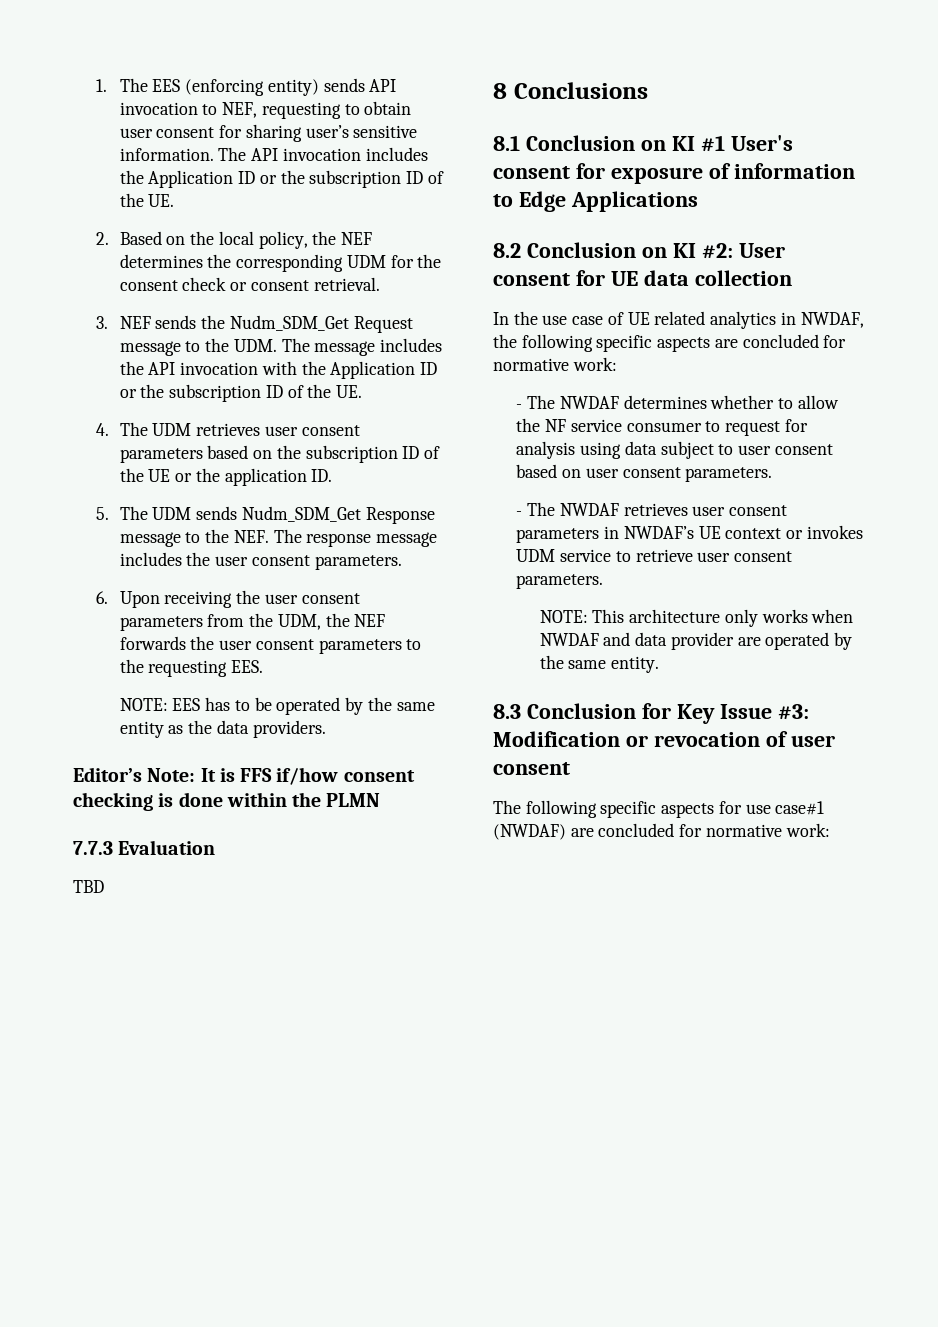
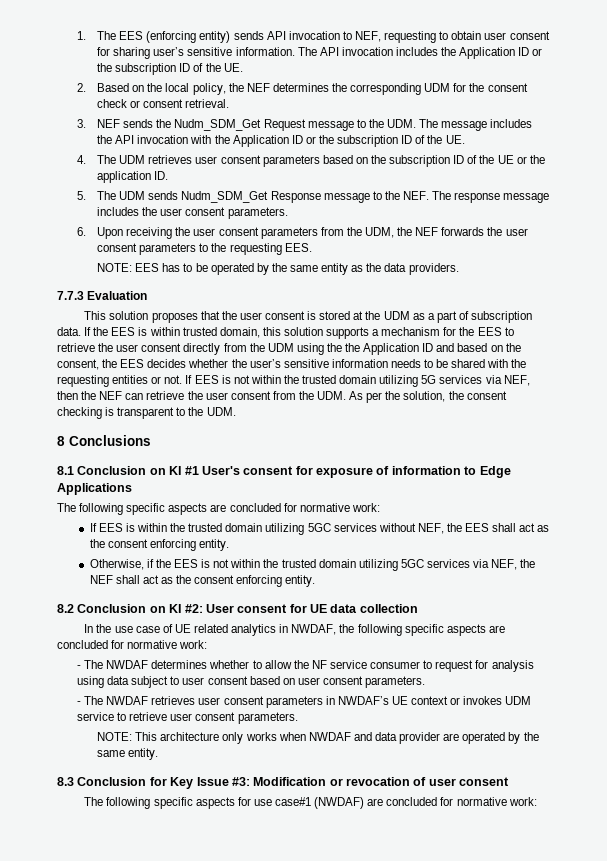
[73,767,415,785] [73,792,381,811] [73,840,216,855] [73,880,104,893] Editor’s Note: It is FFS if/how consent checking is done within the PLMN // 7.7.3 Evaluation // TBD -> [57,291,148,300] [84,311,533,323] [57,327,514,339] [57,343,521,355] [57,359,527,370] [57,375,530,387] [57,391,507,403] [57,407,236,419] 7.7.3 Evaluation // This solution proposes that the user consent is stored at the UDM as a part of subscription data. If the EES is within trusted domain, this solution supports a mechanism for the EES to retrieve the user consent directly from the UDM using the the Application ID and based on the consent, the EES decides whether the user’s sensitive information needs to be shared with the requesting entities or not. If EES is not within the trusted domain utilizing 5G services via NEF, then the NEF can retrieve the user consent from the UDM. As per the solution, the consent checking is transparent to the UDM.
(698, 201) none -> [57,503,380,515] [89,523,550,535] [89,539,230,551] [89,559,536,571] [89,575,316,587] // The following specific aspects are concluded for normative work: // If EES is within the trusted domain utilizing 5GC services without NEF, the EES shall act as the consent enforcing entity. // Otherwise, if the EES is not within the trusted domain utilizing 5GC services via NEF, the NEF shall act as the consent enforcing entity.

